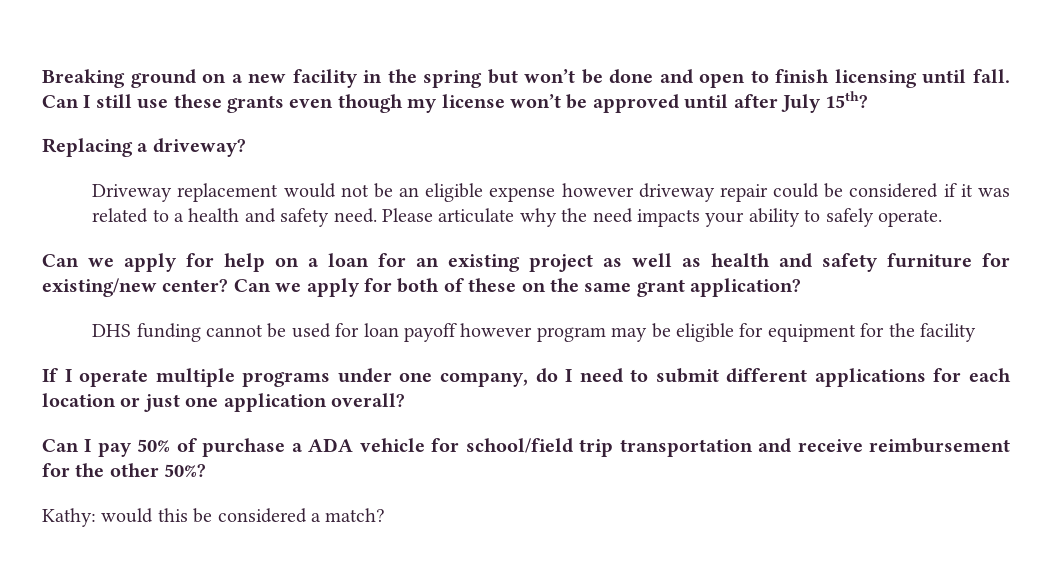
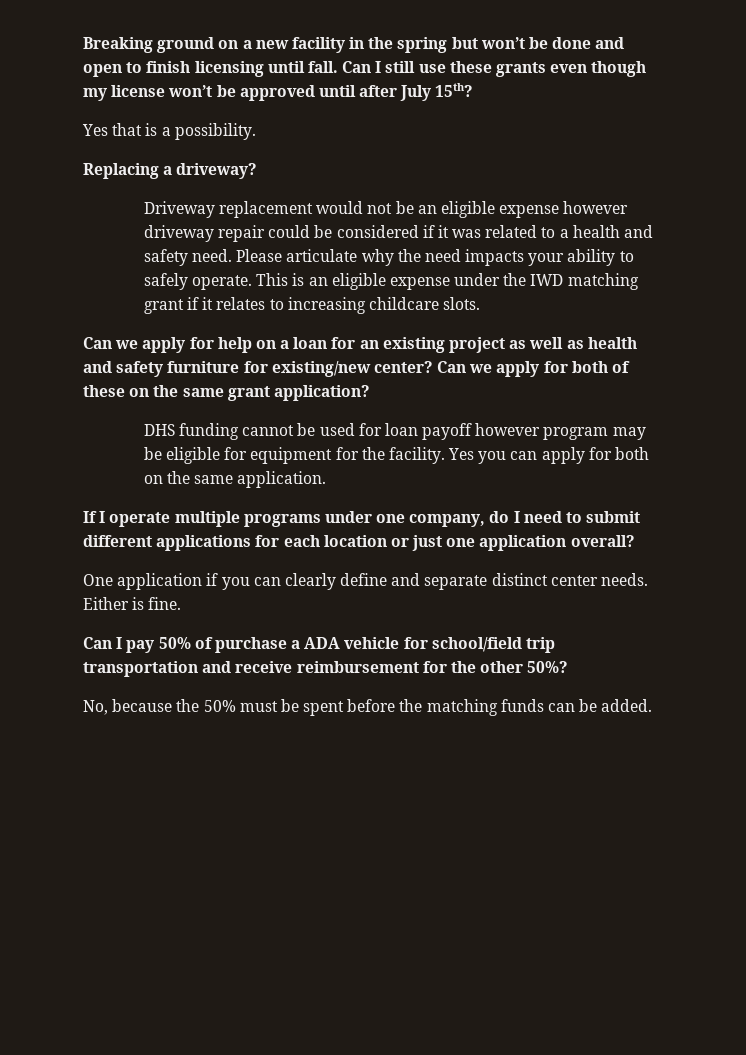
(869, 99) none -> [82,123,256,140] // Yes that is a possibility.
(943, 218) none -> [256,273,639,290] [143,297,481,314] This is an eligible expense under the IWD matching grant if it relates to increasing childcare slots.
[920,323,977,342] facility -> [388,447,649,464] [143,471,327,488] facility. Yes you can apply for both on the same application.
(405, 400) none -> [83,573,649,590] [83,597,182,610] // One application if you can clearly define and separate distinct center needs. Either is fine.
[42,508,386,527] Kathy: would this be considered a match? -> [83,699,653,716] No, because the 50% must be spent before the matching funds can be added.

